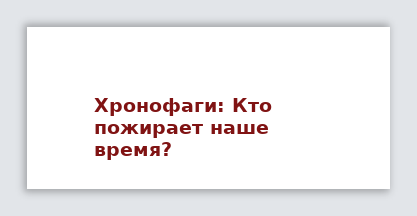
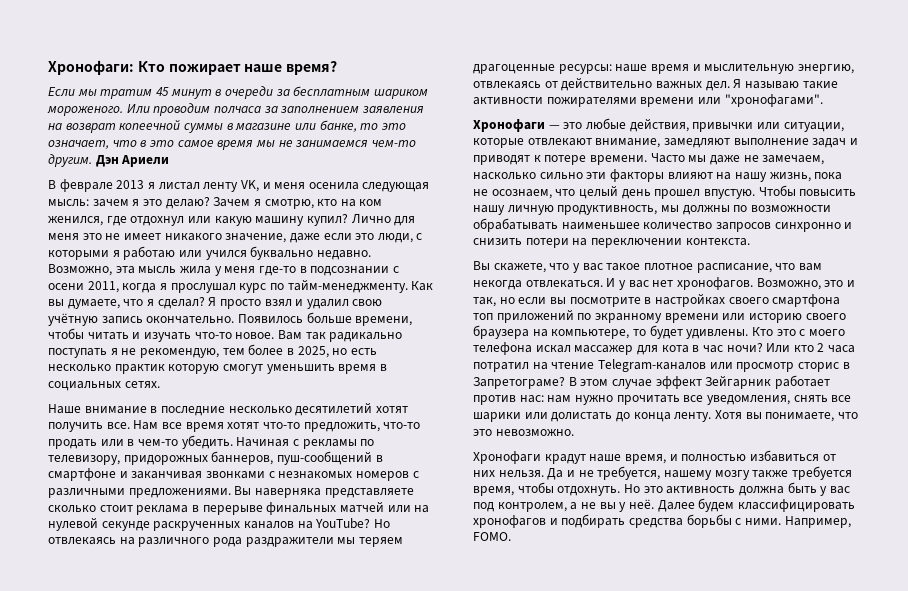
(172, 151) none -> [48,86,428,99] [47,103,424,116] [48,120,406,133] [48,140,416,150] [48,154,170,167] [48,179,430,192] [48,197,383,209] [48,214,416,226] [48,233,423,243] [48,246,371,260] [48,264,399,276] [48,279,434,293] [48,297,383,309] [48,312,413,326] [48,328,403,342] [48,344,377,358] [48,364,387,374] [48,381,160,391] [48,402,408,416] [48,420,421,432] [48,435,375,449] [48,451,383,465] [48,468,419,481] [48,486,414,498] [48,501,430,515] [48,517,390,531] [48,537,403,547] [473,64,854,74] [473,77,838,91] [473,94,823,107] [473,118,844,132] [473,138,858,148] [473,153,825,165] [473,169,843,182] [473,185,857,199] [473,205,831,215] [473,218,853,232] [473,238,750,248] [473,261,822,273] [473,277,855,290] [473,293,841,307] [473,309,846,323] [473,325,845,339] [473,342,856,355] [473,359,850,372] [473,375,830,389] [473,395,852,405] [473,410,858,422] [473,429,574,436] [473,450,836,464] [473,466,852,480] [473,482,850,496] [473,498,855,512] [473,514,851,528] [473,532,511,541] // Если мы тратим 45 минут в очереди за бесплатным шариком мороженого. Или проводим полчаса за заполнением заявления на возврат копеечной суммы в магазине или банке, то это означает, что в это самое время мы не занимаемся чем-то другим. Дэн Ариели // В феврале 2013 я листал ленту VK, и меня осенила следующая мысль: зачем я это делаю? Зачем я смотрю, кто на ком женился, где отдохнул или какую машину купил? Лично для меня это не имеет никакого значение, даже если это люди, с которыми я работаю или учился буквально недавно. Возможно, эта мысль жила у меня где-то в подсознании с осени 2011, когда я прослушал курс по тайм-менеджменту. Как вы думаете, что я сделал? Я просто взял и удалил свою учётную запись окончательно. Появилось больше времени, чтобы читать и изучать что-то новое. Вам так радикально поступать я не рекомендую, тем более в 2025, но есть несколько практик которую смогут уменьшить время в социальных сетях. // Наше внимание в последние несколько десятилетий хотят получить все. Нам все время хотят что-то предложить, что-то продать или в чем-то убедить. Начиная с рекламы по телевизору, придорожных баннеров, пуш-сообщений в смартфоне и заканчивая звонками с незнакомых номеров с различными предложениями. Вы наверняка представляете сколько стоит реклама в перерыве финальных матчей или на нулевой секунде раскрученных каналов на YouTube? Но отвлекаясь на различного рода раздражители мы теряем драгоценные ресурсы: наше время и мыслительную энергию, отвлекаясь от действительно важных дел. Я называю такие активности пожирателями времени или "хронофагами". // Хронофаги — это любые действия, привычки или ситуации, которые отвлекают внимание, замедляют выполнение задач и приводят к потере времени. Часто мы даже не замечаем, насколько сильно эти факторы влияют на нашу жизнь, пока не осознаем, что целый день прошел впустую. Чтобы повысить нашу личную продуктивность, мы должны по возможности обрабатывать наименьшее количество запросов синхронно и снизить потери на переключении контекста. // Вы скажете, что у вас такое плотное расписание, что вам некогда отвлекаться. И у вас нет хронофагов. Возможно, это и так, но если вы посмотрите в настройках своего смартфона топ приложений по экранному времени или историю своего браузера на компьютере, то будет удивлены. Кто это с моего телефона искал массажер для кота в час ночи? Или кто 2 часа потратил на чтение Telegram-каналов или просмотр сторис в Запретограме? В этом случае эффект Зейгарник работает против нас: нам нужно прочитать все уведомления, снять все шарики или долистать до конца ленту. Хотя вы понимаете, что это невозможно. // Хронофаги крадут наше время, и полностью избавиться от них нельзя. Да и не требуется, нашему мозгу также требуется время, чтобы отдохнуть. Но это активность должна быть у вас под контролем, а не вы у неё. Далее будем классифицировать хронофагов и подбирать средства борьбы с ними. Например, FOMO.

